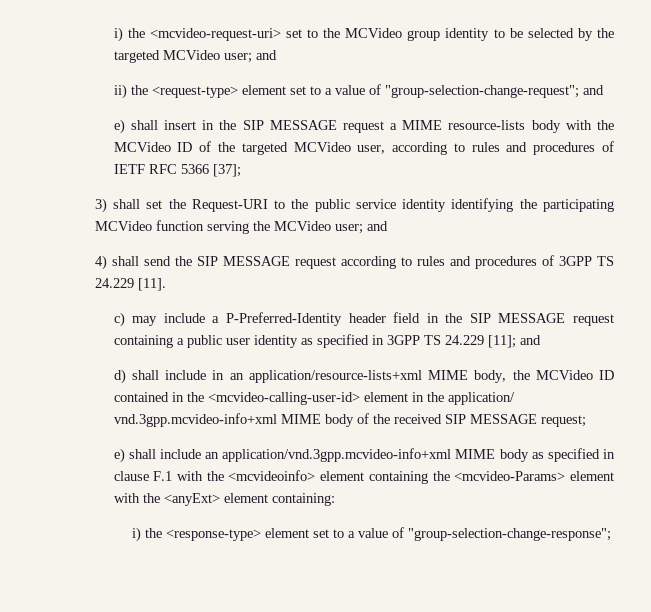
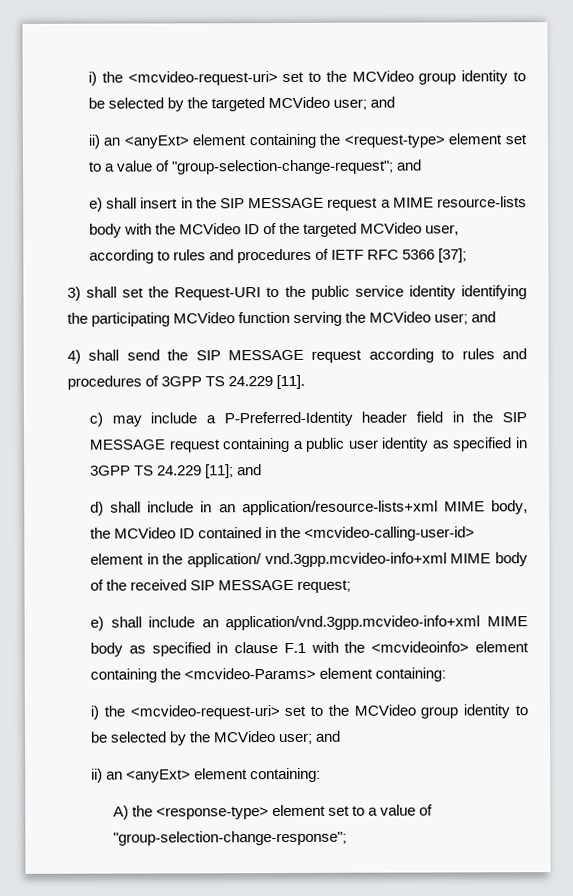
(127, 91) none -> [103,133,316,149] an <anyExt> element containing
[113,493,160,503] with the -> [375,667,447,682] [89,704,529,720] [89,730,342,746] [90,768,123,783] containing: // i) the <mcvideo-request-uri> set to the MCVideo group identity to be selected by the MCVideo user; and // ii) an
[132,527,142,542] i) -> [112,805,129,820] A)

